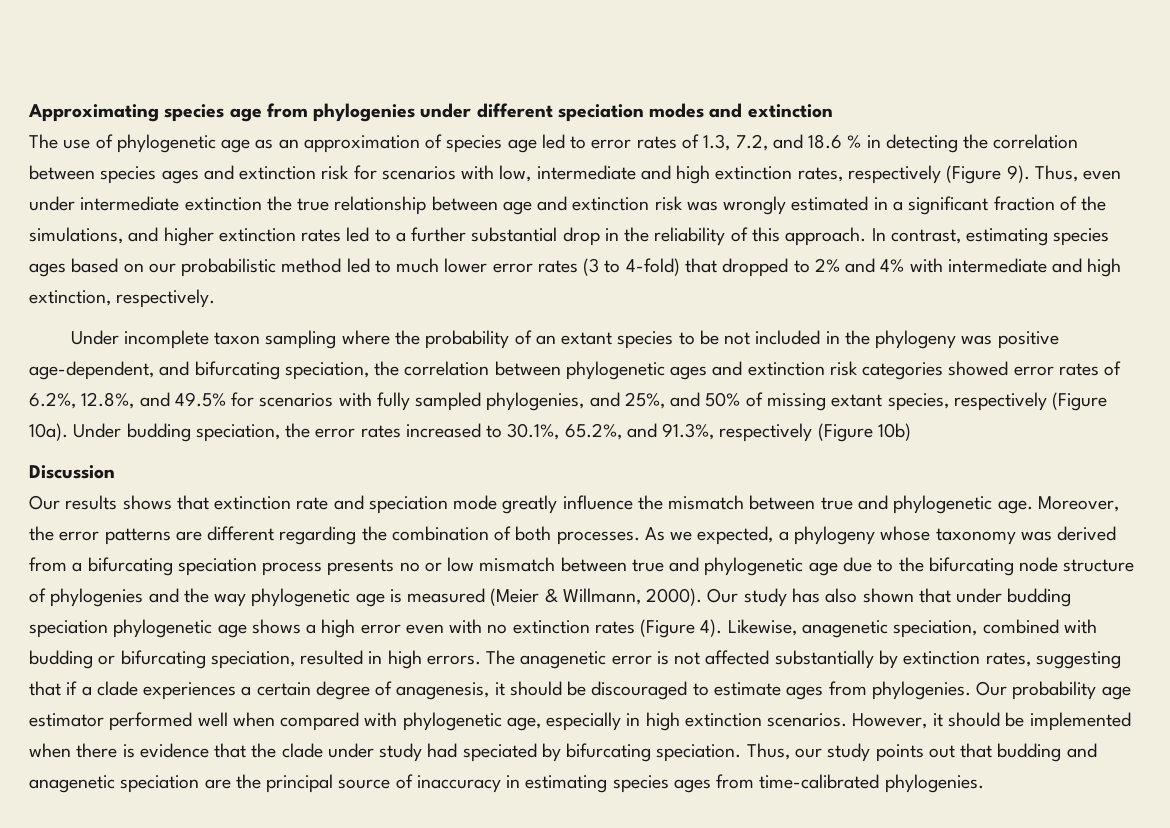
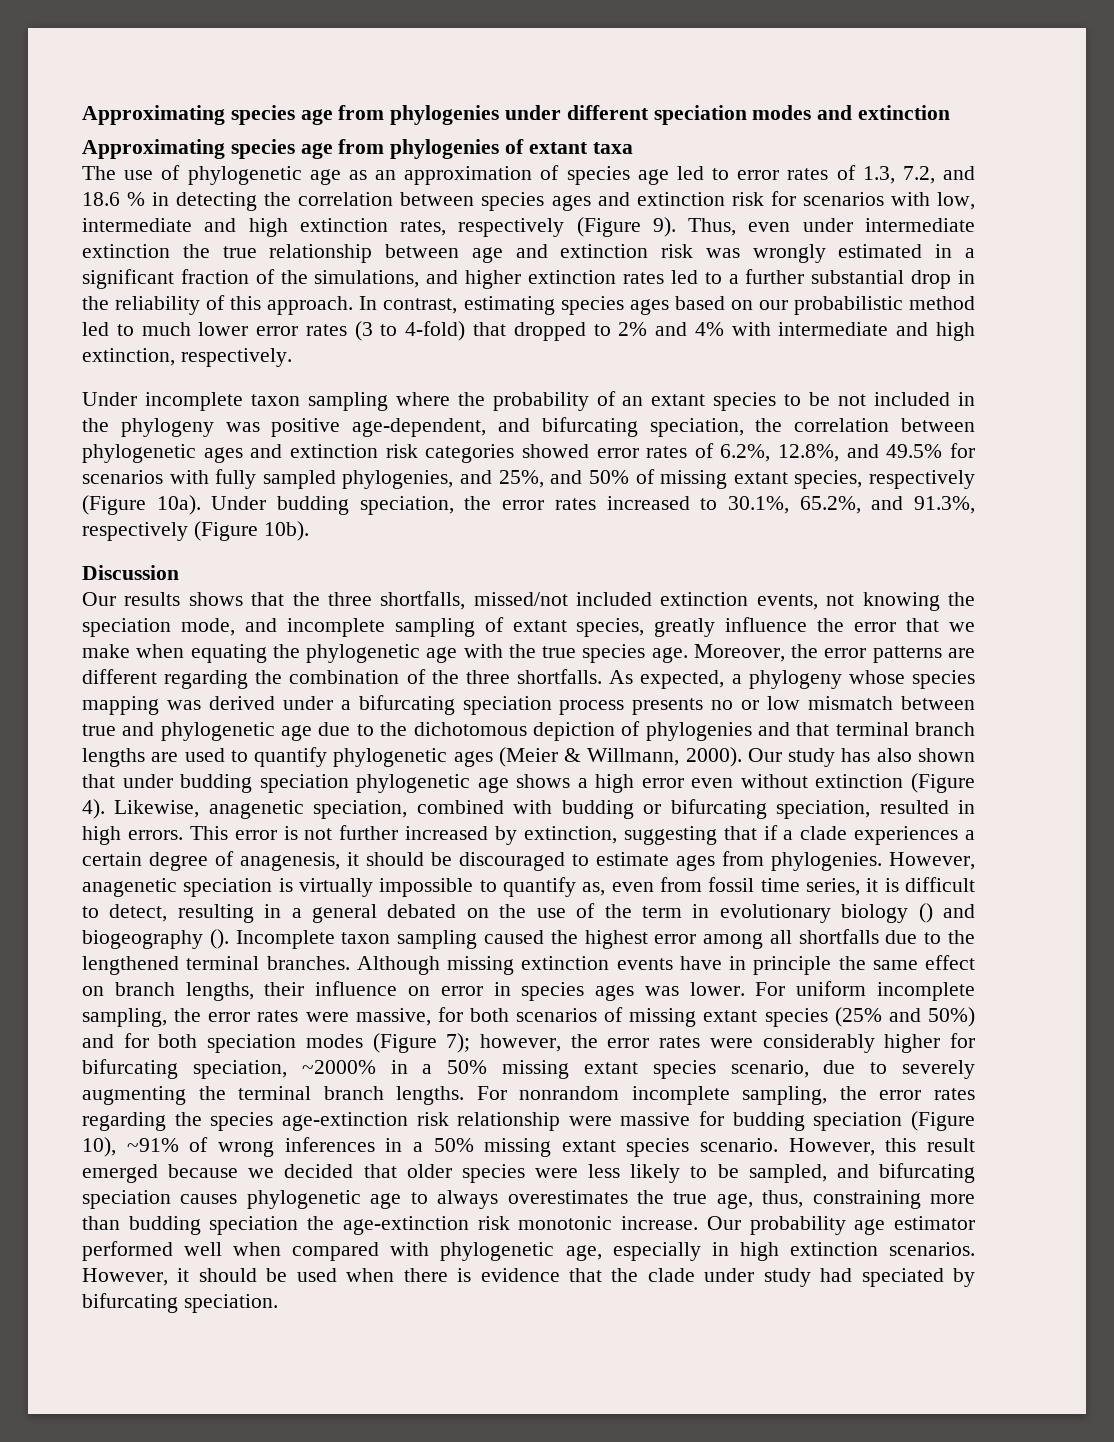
(833, 111) none -> [82,139,633,159] // Approximating species age from phylogenies of extant taxa
[877,423,911,441] 10b) -> [263,521,309,541] 10b).
[214,495,993,514] extinction rate and speciation mode greatly influence the mismatch between true and phylogenetic -> [292,591,975,611] [82,617,975,637] [82,644,646,663] the three shortfalls, missed/not included extinction events, not knowing the speciation mode, and incomplete sampling of extant species, greatly influence the error that we make when equating the phylogenetic age with the true species
[515,526,693,545] both processes. As we -> [431,669,634,684] the three shortfalls. As
[935,528,1016,545] taxonomy -> [912,670,976,689] [82,696,159,715] species mapping
[29,557,67,572] from -> [282,696,333,710] under
[928,557,1135,576] [29,588,486,607] bifurcating node structure of phylogenies and the way phylogenetic age is measured -> [413,721,976,741] [82,747,493,767] dichotomous depiction of phylogenies and that terminal branch lengths are used to quantify phylogenetic ages
[449,619,635,634] with no extinction rates -> [740,774,904,788] without extinction
[486,650,607,669] The anagenetic -> [189,826,228,840] This
[705,650,1031,669] affected substantially by extinction rates, -> [339,825,617,845] further increased by extinction,
(971, 690) none -> [889,852,975,870] [82,877,976,897] [82,903,975,923] [82,929,976,949] [82,955,975,975] [82,981,976,1001] [82,1007,975,1027] [82,1033,975,1053] [82,1059,976,1079] [82,1086,975,1105] [82,1111,975,1131] [82,1137,975,1157] [82,1163,975,1183] [82,1190,975,1209] [82,1216,699,1235] However, anagenetic speciation is virtually impossible to quantify as, even from fossil time series, it is difficult to detect, resulting in a general debated on the use of the term in evolutionary biology () and biogeography (). Incomplete taxon sampling caused the highest error among all shortfalls due to the lengthened terminal branches. Although missing extinction events have in principle the same effect on branch lengths, their influence on error in species ages was lower. For uniform incomplete sampling, the error rates were massive, for both scenarios of missing extant species (25% and 50%) and for both speciation modes (Figure 7); however, the error rates were considerably higher for bifurcating speciation, ~2000% in a 50% missing extant species scenario, due to severely augmenting the terminal branch lengths. For nonrandom incomplete sampling, the error rates regarding the species age-extinction risk relationship were massive for budding speciation (Figure 10), ~91% of wrong inferences in a 50% missing extant species scenario. However, this result emerged because we decided that older species were less likely to be sampled, and bifurcating speciation causes phylogenetic age to always overestimates the true age, thus, constraining more than budding speciation the age-extinction risk monotonic increase.
[1029,712,1131,731] implemented -> [296,1268,337,1282] used
[746,743,1097,762] [29,774,984,793] Thus, our study points out that budding and anagenetic speciation are the principal source of inaccuracy in estimating species ages from time-calibrated phylogenies. -> (278, 1303) none

